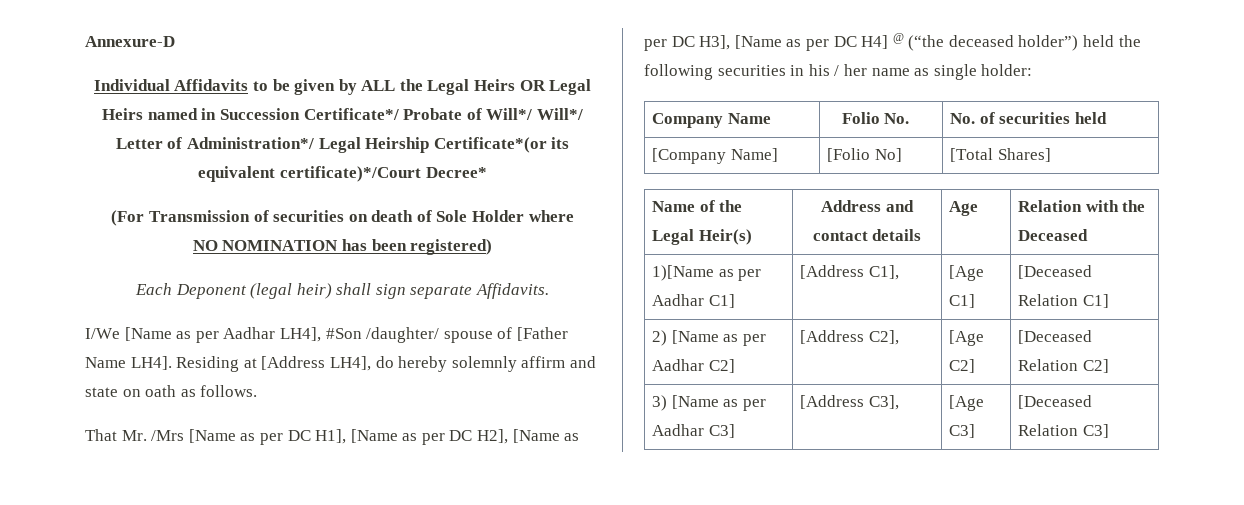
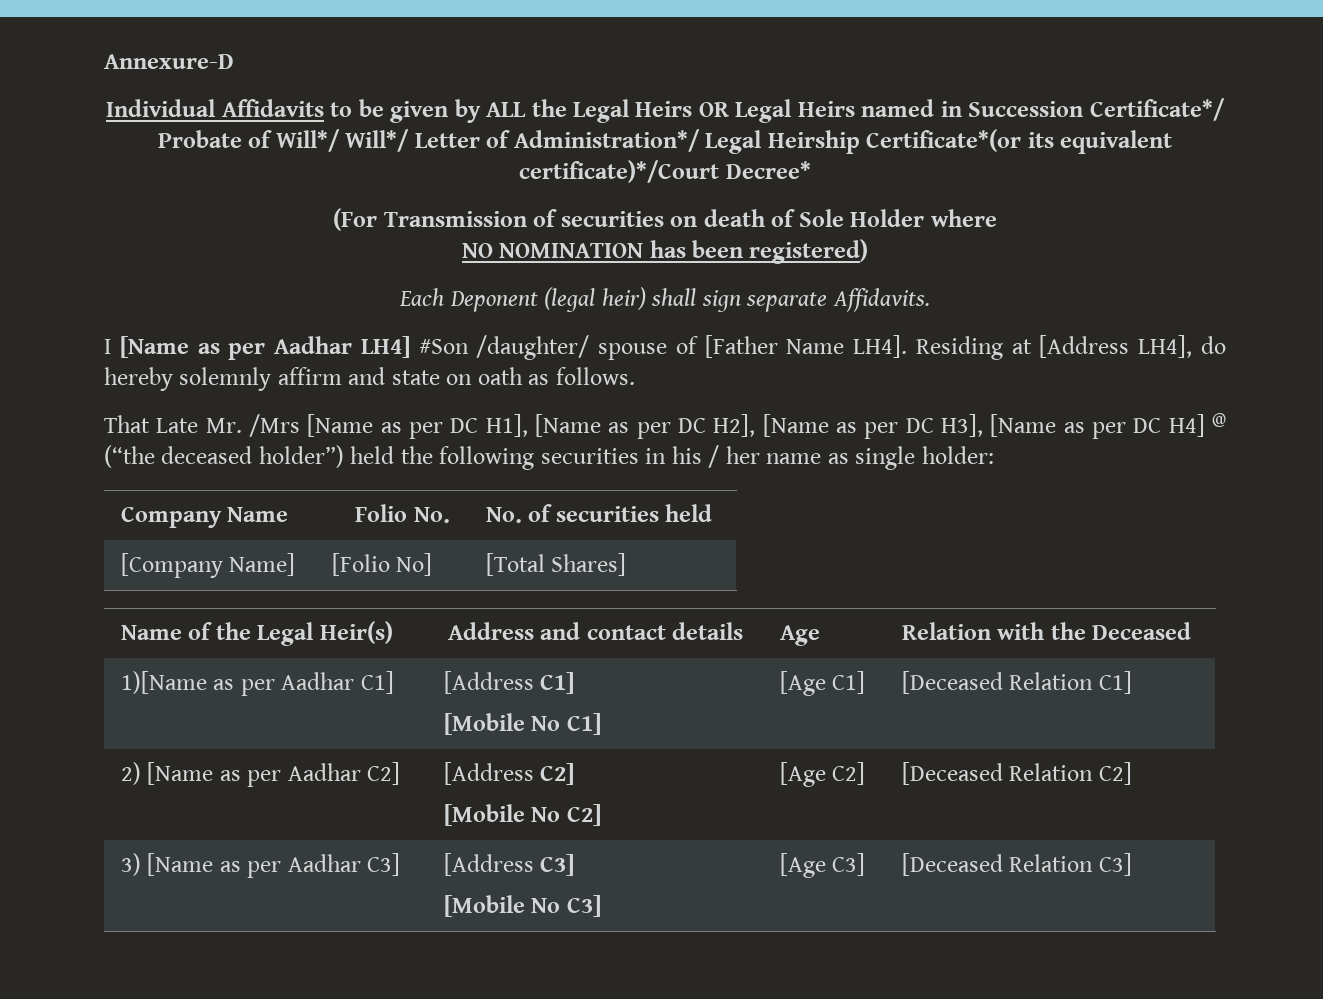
[85,327,321,343] I/We [Name as per Aadhar LH4], -> [104,336,410,360] I [Name as per Aadhar LH4]
(117, 435) none -> [156,418,199,433] Late
[868,265,899,280] C1], -> [540,672,575,694] [443,713,601,735] C1] // [Mobile No C1]
[868,330,899,345] C2], -> [540,763,575,785] [443,804,601,826] C2] // [Mobile No C2]
[868,395,899,410] C3], -> [540,854,575,876] [443,895,601,917] C3] // [Mobile No C3]

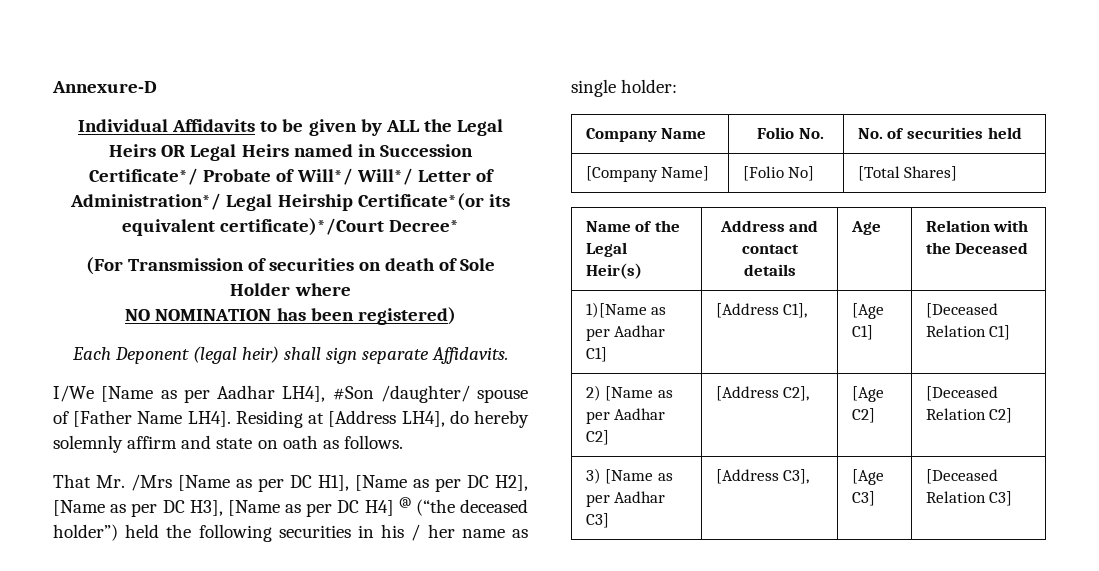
[104,336,410,360] I [Name as per Aadhar LH4] -> [53,385,326,403] I/We [Name as per Aadhar LH4],
[156,418,199,433] Late -> (91, 481) none
[540,672,575,694] [443,713,601,735] C1] // [Mobile No C1] -> [783,303,808,318] C1],
[540,763,575,785] [443,804,601,826] C2] // [Mobile No C2] -> [783,386,810,401] C2],
[540,854,575,876] [443,895,601,917] C3] // [Mobile No C3] -> [783,469,810,484] C3],

